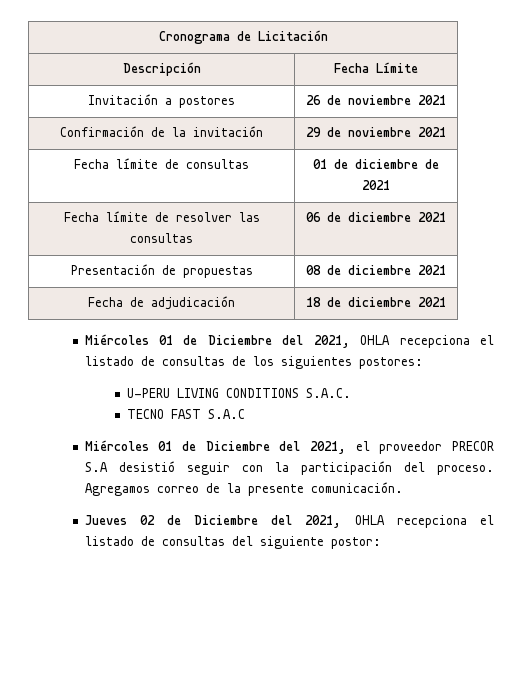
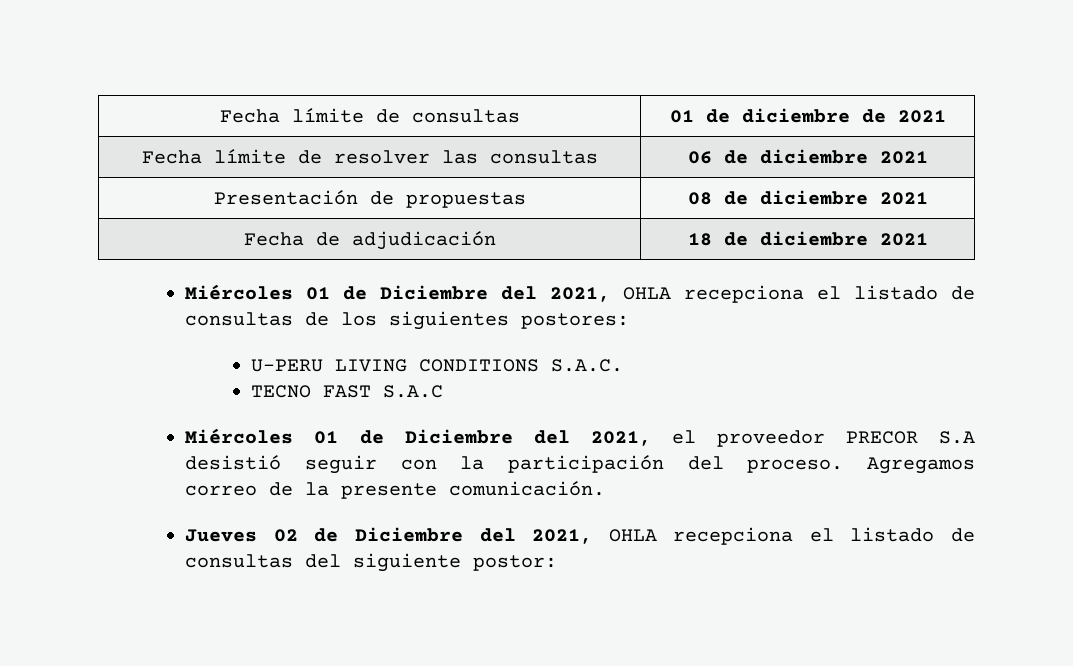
[158,30,328,44] [122,62,201,76] [334,62,418,73] [88,94,235,108] [306,95,446,105] [60,126,263,137] [306,127,446,137] Cronograma de Licitación // Descripción | Fecha Límite // Invitación a postores | 26 de noviembre 2021 // Confirmación de la invitación | 29 de noviembre 2021 // -> (219, 116) none

